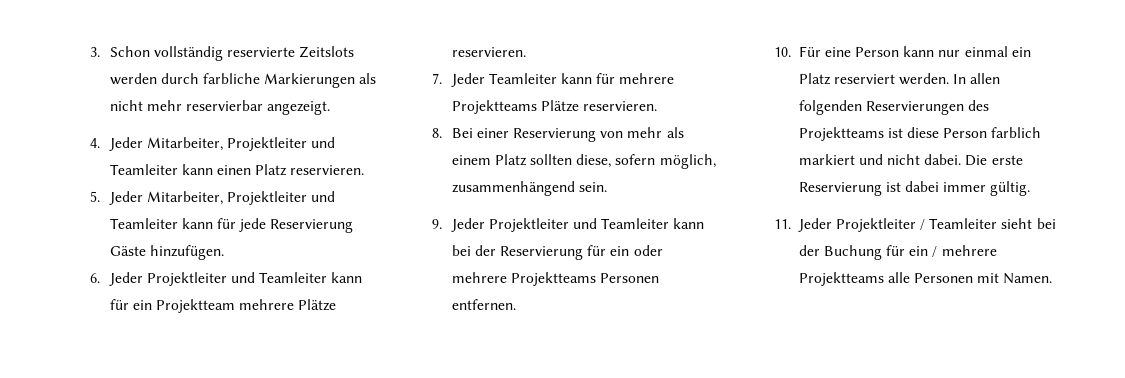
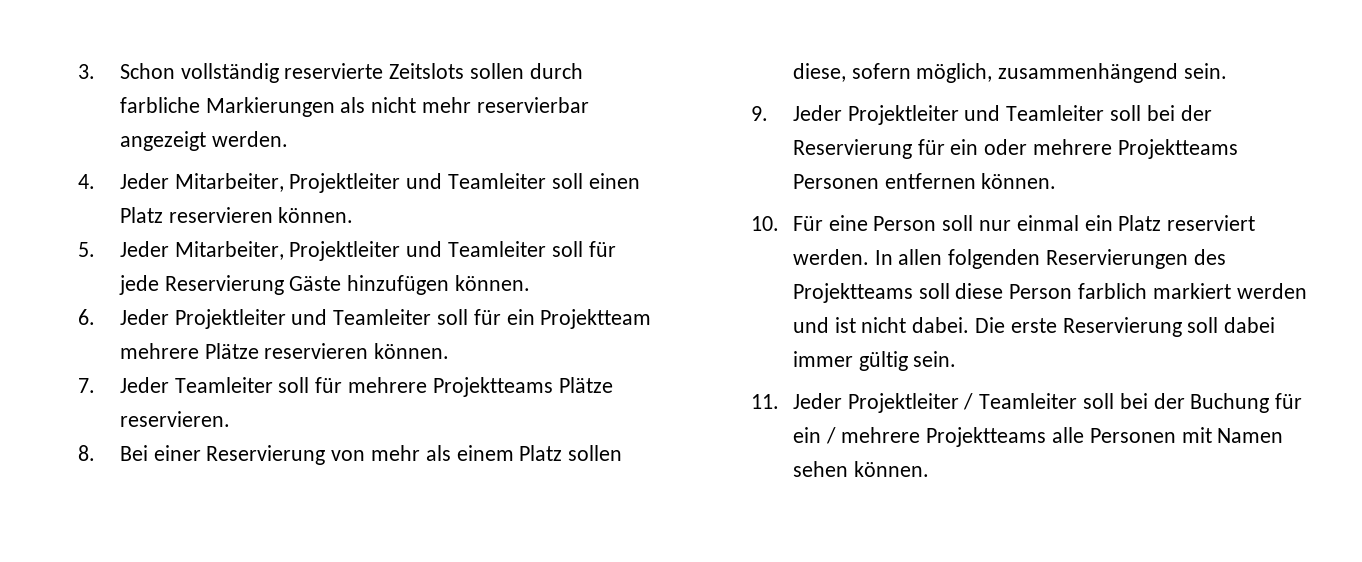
[109,73,157,85] werden -> [469,63,524,79] sollen
[267,101,331,115] angezeigt. -> [119,131,288,151] angezeigt werden.
[181,164,213,175] kann -> [551,173,583,189] soll
[290,165,365,175] reservieren. -> [168,207,354,223] reservieren können.
[181,218,213,229] kann -> [551,241,583,257] soll
[149,245,224,260] hinzufügen. -> [347,275,530,295] hinzufügen können.
[331,272,363,283] kann -> [436,309,468,325] soll
[451,47,526,57] reservieren. -> [264,343,450,359] reservieren können.
[561,73,593,84] kann -> [278,377,310,393] soll
[530,154,573,165] sollten -> [568,445,623,461] sollen
[673,218,705,229] kann -> [1109,105,1141,121] soll
[451,299,516,310] entfernen. -> [884,173,1057,189] entfernen können.
[903,46,935,57] kann -> [942,215,974,231] soll
[887,128,903,138] ist -> [918,283,950,299] soll
[858,154,883,165] und -> [1236,283,1307,299] [792,317,856,333] werden und ist
[885,182,901,192] ist -> [1187,317,1219,333] soll
[990,181,1031,196] gültig. -> [858,351,957,371] gültig sein.
[1001,218,1033,229] sieht -> [1082,393,1114,409] soll
[1003,273,1053,284] Namen. -> [1217,428,1284,443] [792,461,929,477] Namen sehen können.

